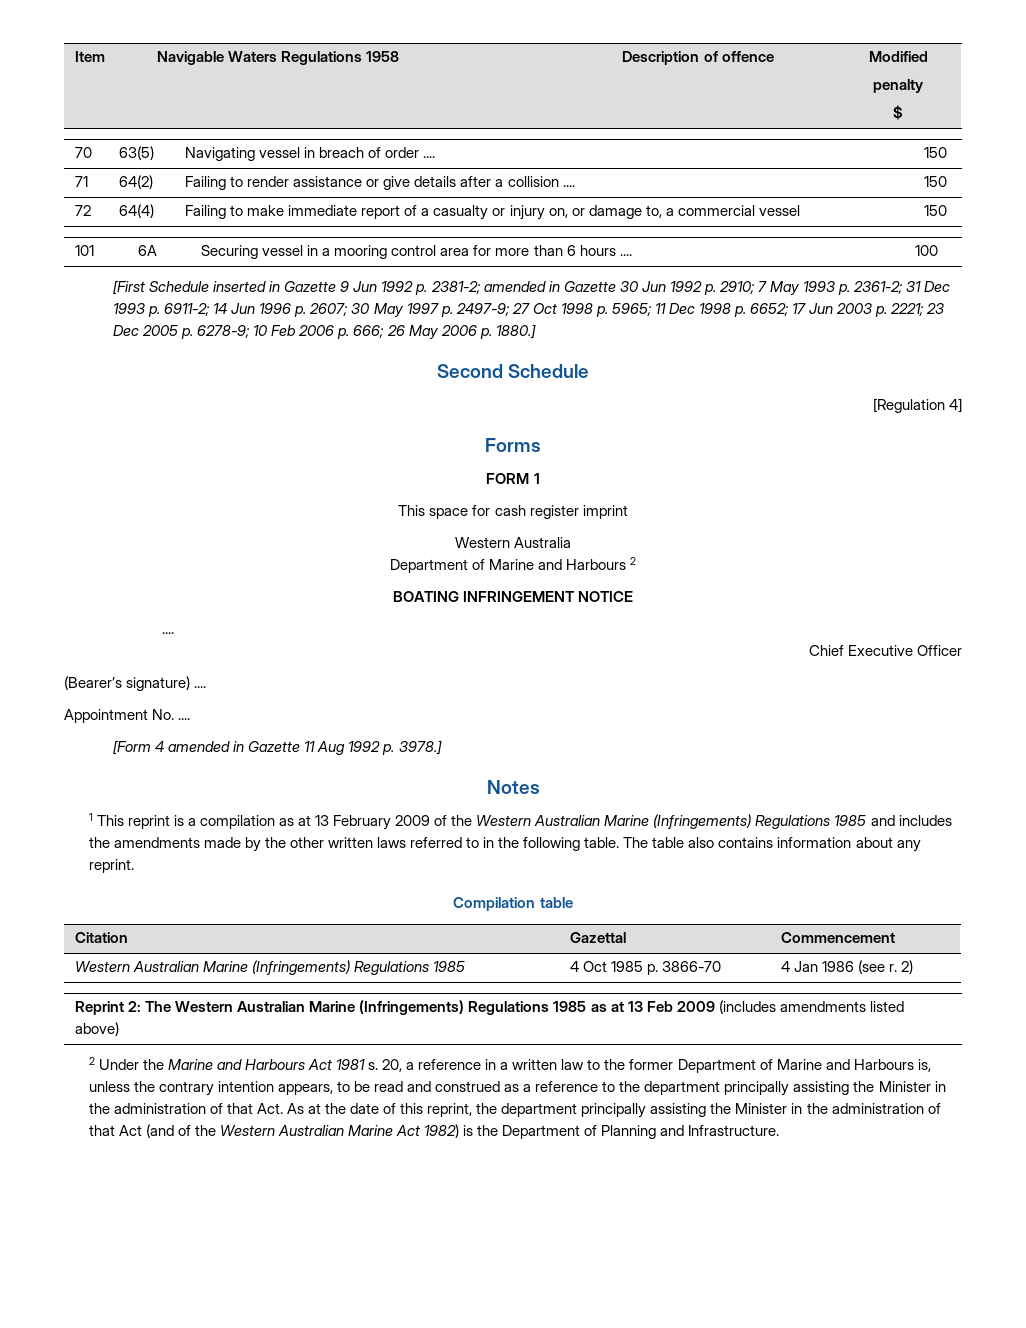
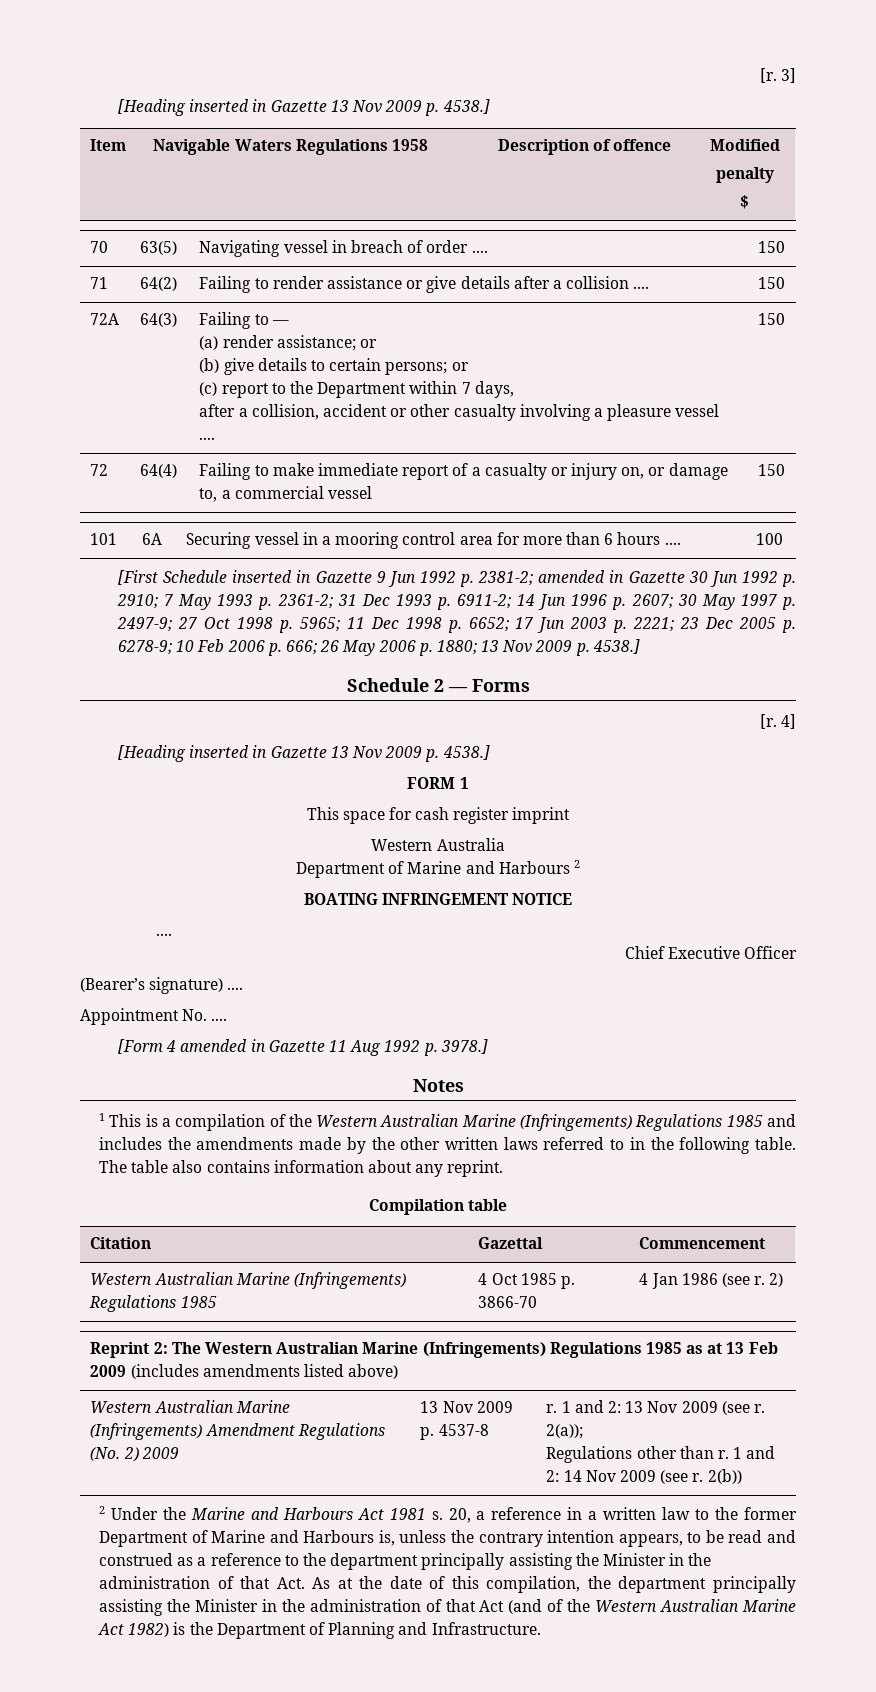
(75, 56) none -> [759,68,796,83] [118,99,490,116] [r. 3] // [Heading inserted in Gazette 13 Nov 2009 p. 4538.] //
(947, 181) none -> [90,313,120,325] [140,313,178,327] [199,312,289,329] [199,335,377,351] [199,358,469,375] [199,381,514,398] [199,404,720,421] [199,437,216,440] [757,313,785,325] // 72A | 64(3) | Failing to — // (a) render assistance; or // (b) give details to certain persons; or // (c) report to the Department within 7 days, // after a collision, accident or other casualty involving a pleasure vessel .... | 150
[495,324,536,339] [436,364,590,378] [872,398,962,413] [485,438,541,452] 1880.] // Second Schedule // [Regulation 4] // Forms -> [436,639,640,656] [346,678,530,692] [759,714,796,729] [118,745,490,762] 1880; 13 Nov 2009 p. 4538.] // Schedule 2 — Forms // [r. 4] // [Heading inserted in Gazette 13 Nov 2009 p. 4538.]
[127,815,170,829] reprint -> (142, 1120) none
[278,815,431,830] as at 13 February 2009 -> (266, 1122) none
(120, 1029) none -> [90,1400,290,1413] [90,1423,385,1440] [90,1447,179,1462] [420,1401,513,1413] [420,1424,489,1440] [546,1400,765,1415] [546,1424,584,1439] [546,1446,776,1463] [546,1469,742,1484] // Western Australian Marine (Infringements) Amendment Regulations (No. 2) 2009 | 13 Nov 2009 p. 4537-8 | r. 1 and 2: 13 Nov 2009 (see r. 2(a)); // Regulations other than r. 1 and 2: 14 Nov 2009 (see r. 2(b))
[427,1103,473,1117] reprint, -> [486,1576,581,1593] compilation,

